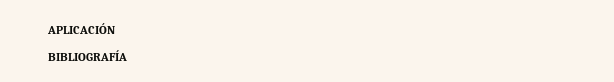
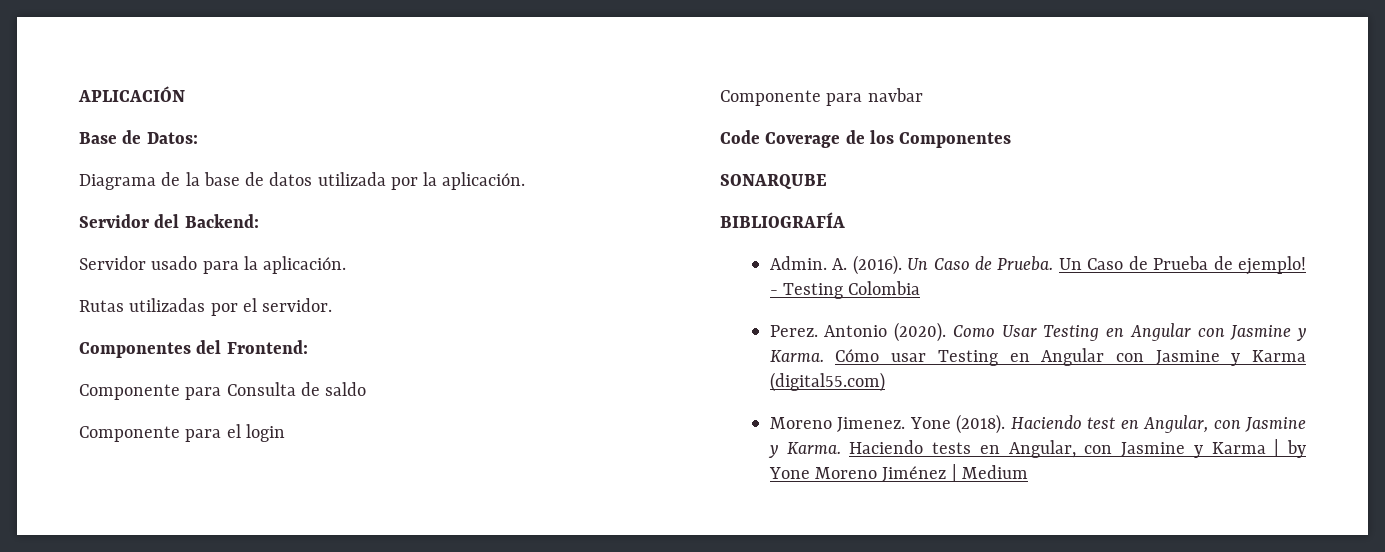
[48,50,127,61] BIBLIOGRAFÍA -> [79,130,198,144] [79,172,526,190] [79,214,259,228] [79,256,347,274] [79,298,333,316] [79,340,308,358] [79,382,367,400] [79,424,285,442] [720,88,923,106] [720,130,1012,148] [720,174,827,189] [720,212,845,228] [769,255,1306,275] [769,281,921,299] [769,322,1306,342] [769,348,1306,366] [769,372,885,392] [769,414,1306,434] [767,439,1306,458] [768,464,1028,482] Base de Datos: // Diagrama de la base de datos utilizada por la aplicación. // Servidor del Backend: // Servidor usado para la aplicación. // Rutas utilizadas por el servidor. // Componentes del Frontend: // Componente para Consulta de saldo // Componente para el login // Componente para navbar // Code Coverage de los Componentes // SONARQUBE // BIBLIOGRAFÍA // Admin. A. (2016). Un Caso de Prueba. Un Caso de Prueba de ejemplo! - Testing Colombia // Perez. Antonio (2020). Como Usar Testing en Angular con Jasmine y Karma. Cómo usar Testing en Angular con Jasmine y Karma (digital55.com) // Moreno Jimenez. Yone (2018). Haciendo test en Angular, con Jasmine y Karma. Haciendo tests en Angular, con Jasmine y Karma | by Yone Moreno Jiménez | Medium

